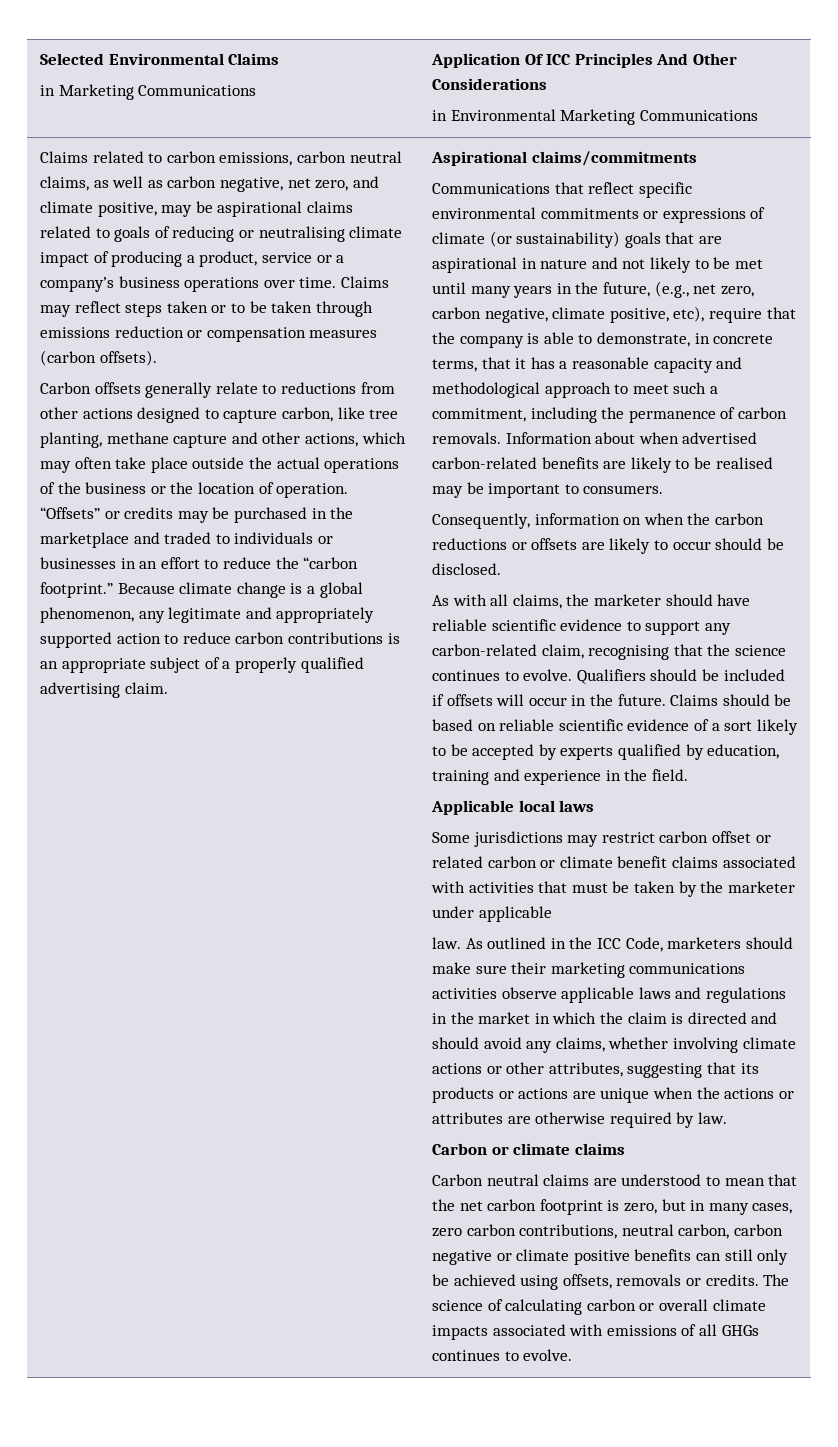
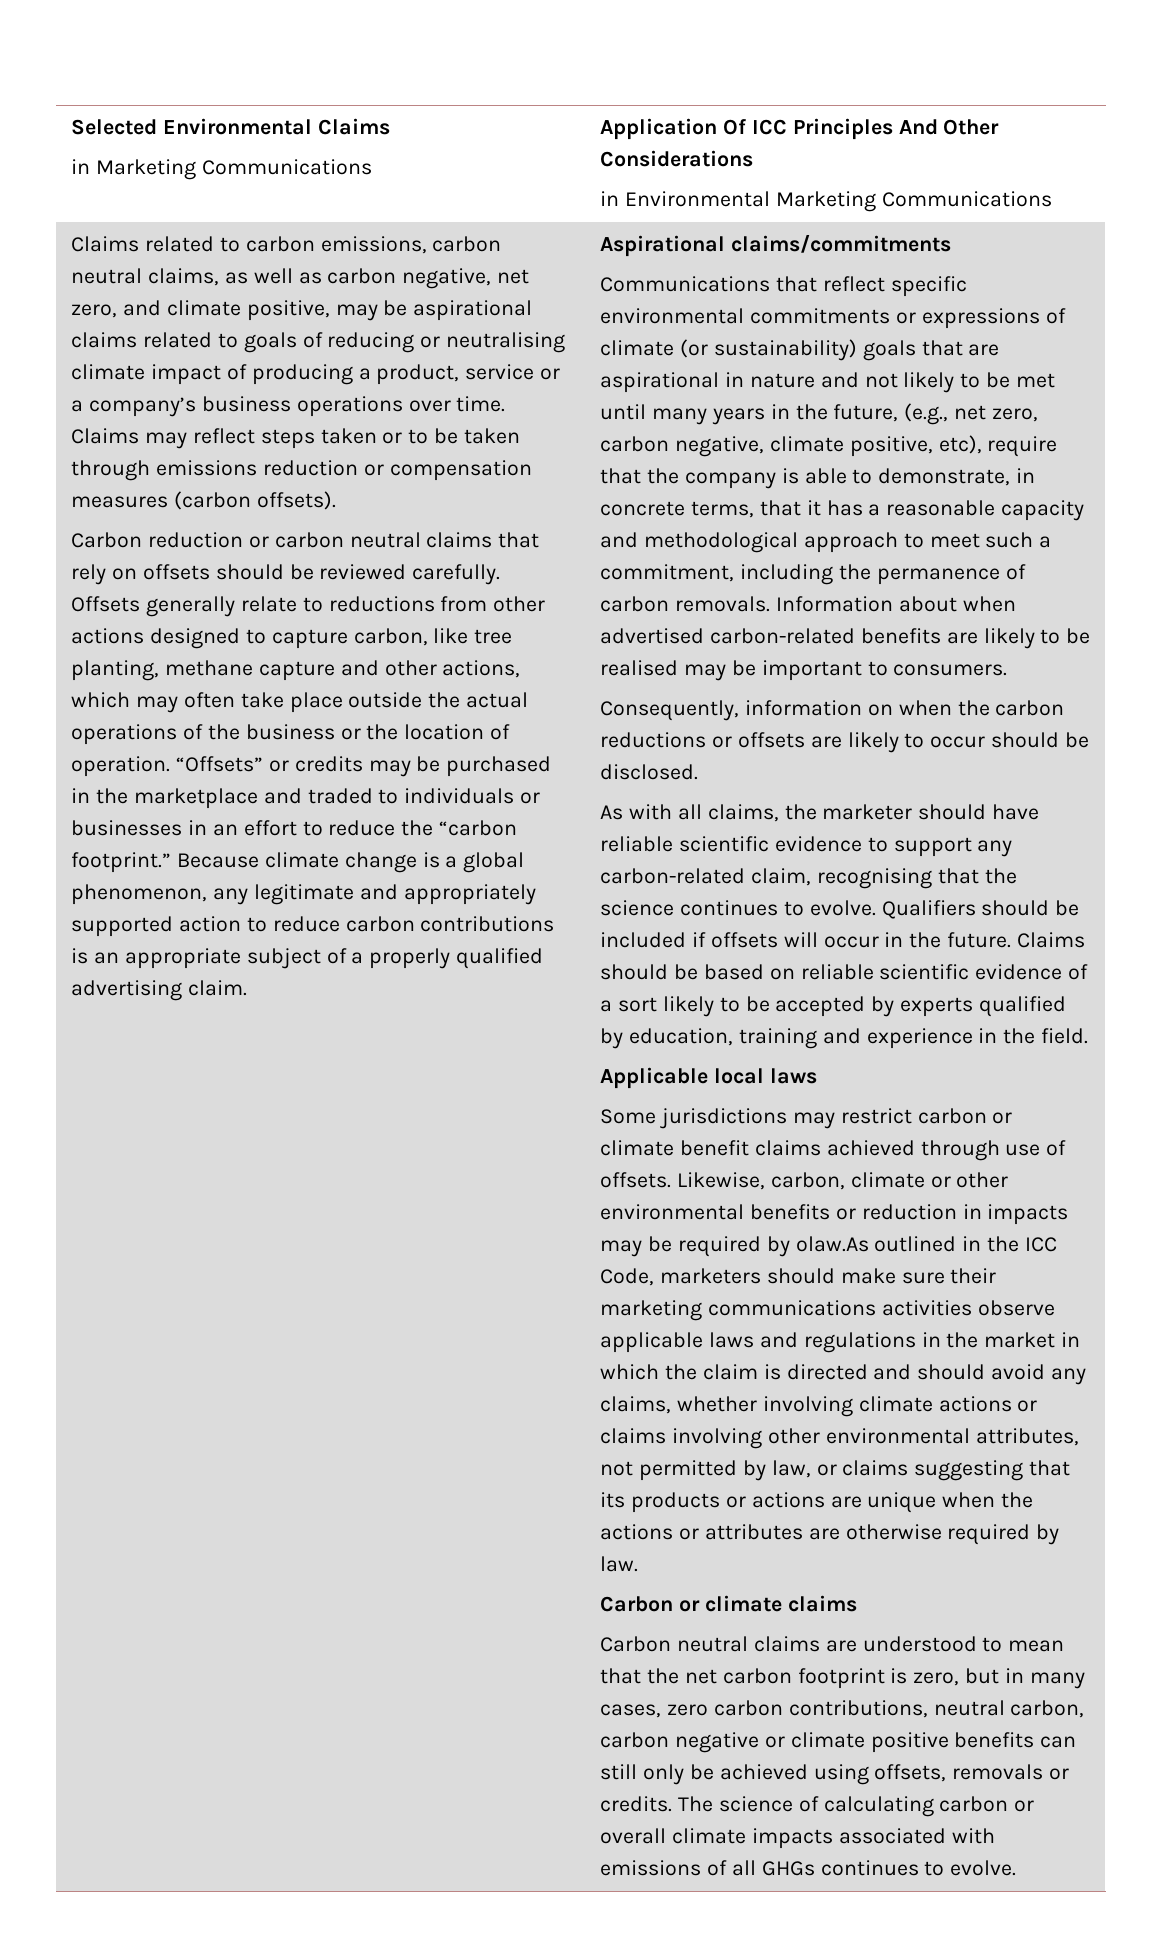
[94,382,141,394] offsets -> [148,532,540,548] [71,564,501,585] [71,596,141,612] reduction or carbon neutral claims that rely on offsets should be reviewed carefully. Offsets
[712,831,771,843] [432,856,796,868] [431,881,795,897] [432,906,552,922] [432,937,483,949] offset or related carbon or climate benefit claims associated with activities that must be taken by the marketer under applicable // law. As -> [992,1112,1013,1124] [600,1140,1067,1161] [600,1172,1009,1190] [600,1204,1069,1225] [600,1236,869,1257] or climate benefit claims achieved through use of offsets. Likewise, carbon, climate or other environmental benefits or reduction in impacts may be required by olaw.As
[506,1062,623,1077] other attributes, -> [600,1428,1079,1449] [600,1460,909,1481] claims involving other environmental attributes, not permitted by law, or claims

